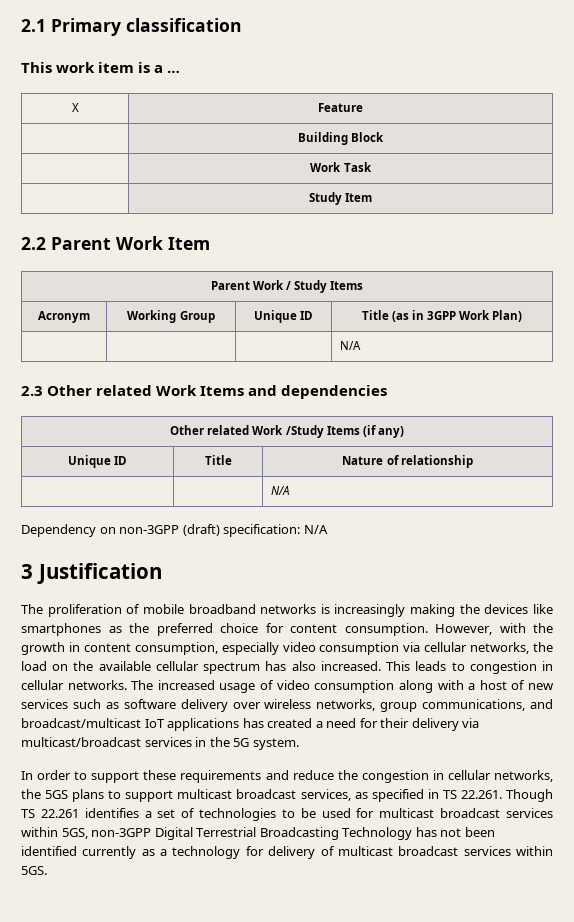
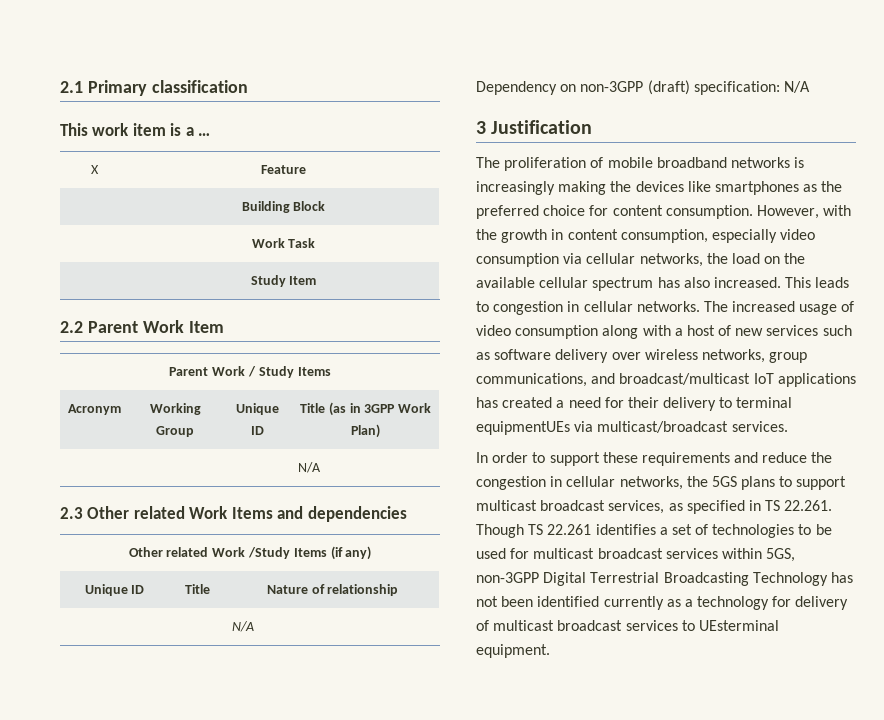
[462,718,480,728] [21,737,299,750] via multicast/broadcast services in the 5G system. -> [719,397,793,408] [476,421,788,435] to terminal equipmentUEs via multicast/broadcast services.
[516,846,554,856] [21,866,47,875] within 5GS. -> [681,620,779,631] [476,644,550,658] to UEsterminal equipment.

